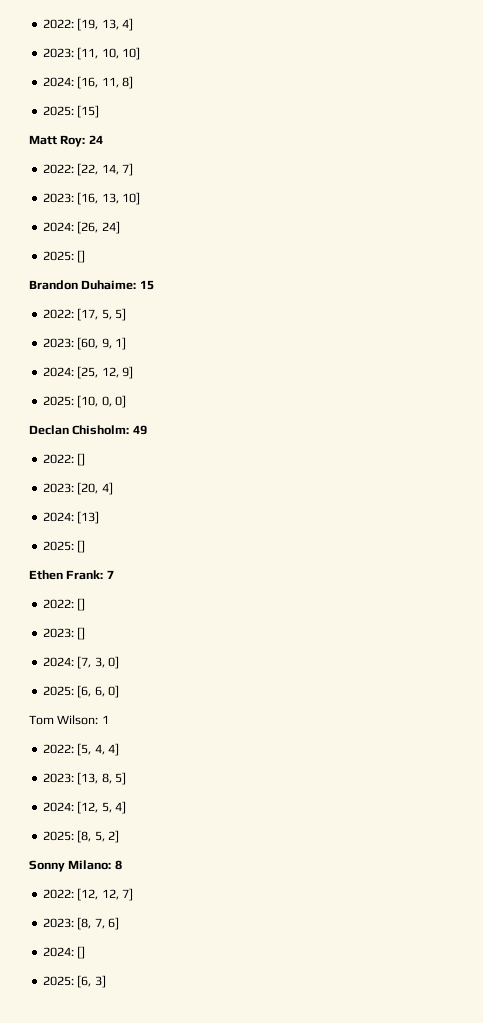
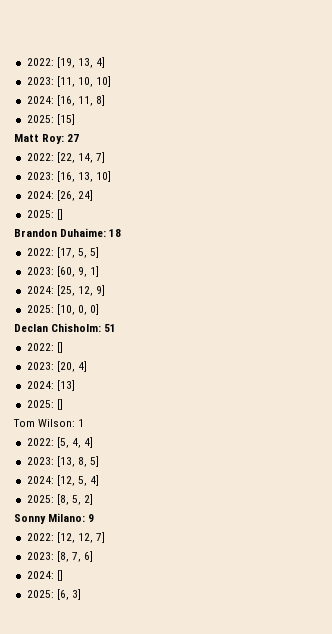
[88,135,103,144] 24 -> [67,134,80,142] 27
[139,280,154,290] 15 -> [109,229,122,237] 18
[132,425,147,435] 49 -> [104,324,117,332] 51
[29,570,114,580] [42,598,86,611] [42,627,86,640] [42,656,119,669] [42,685,119,698] // Ethen Frank: 7 // 2022: [] // 2023: [] // 2024: [7, 3, 0] // 2025: [6, 6, 0] -> (63, 404) none
[114,860,122,870] 8 -> [88,514,95,522] 9

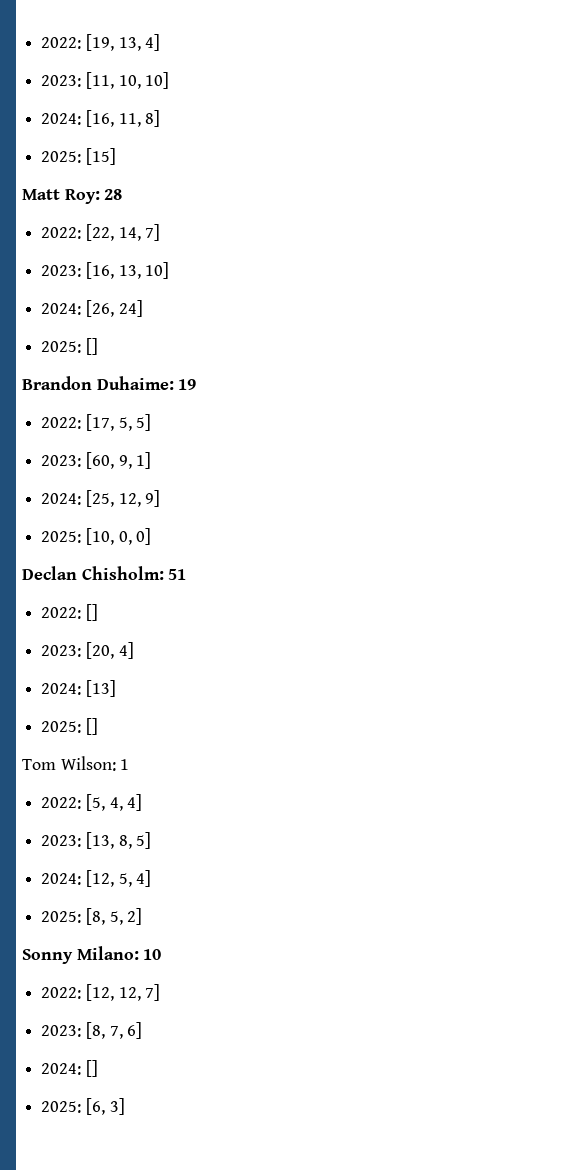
[67,134,80,142] 27 -> [104,189,123,200] 28
[109,229,122,237] 18 -> [178,379,197,390] 19
[88,514,95,522] 9 -> [143,949,162,960] 10

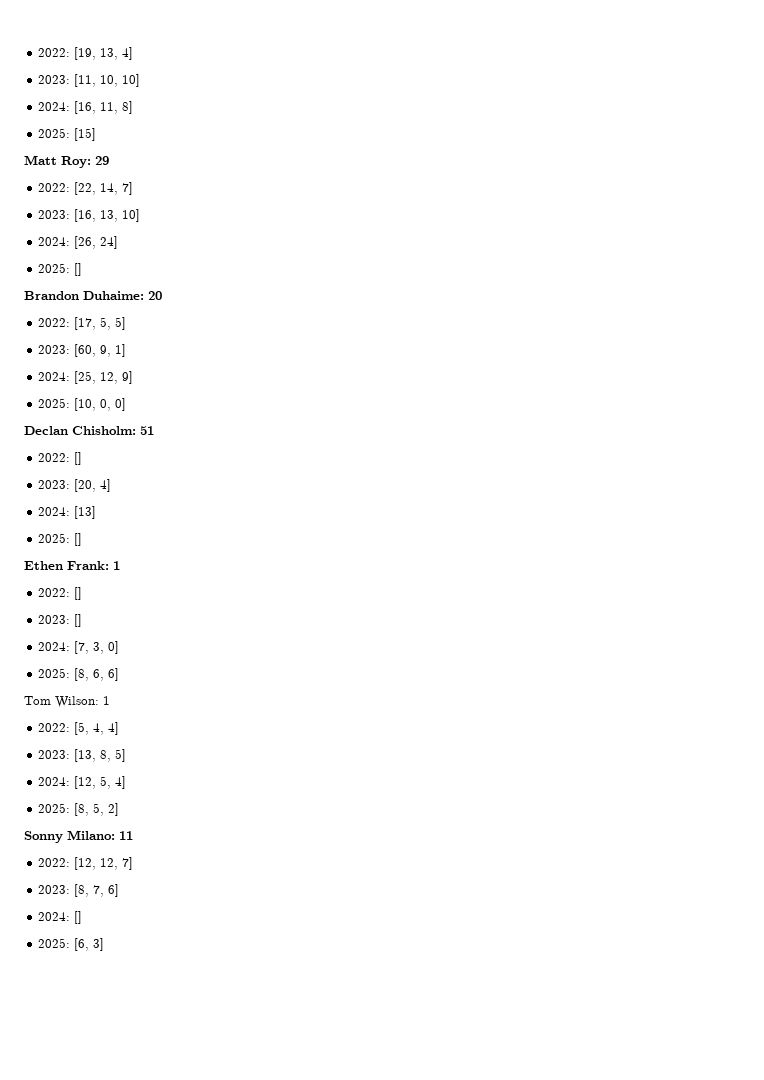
[104,189,123,200] 28 -> [95,156,109,165] 29
[178,379,197,390] 19 -> [148,291,162,300] 20
(98, 726) none -> [24,561,120,570] [38,587,83,600] [38,614,83,627] [38,641,120,654] [38,668,120,681] // Ethen Frank: 1 // 2022: [] // 2023: [] // 2024: [7, 3, 0] // 2025: [8, 6, 6]
[143,949,162,960] 10 -> [119,831,133,840] 11

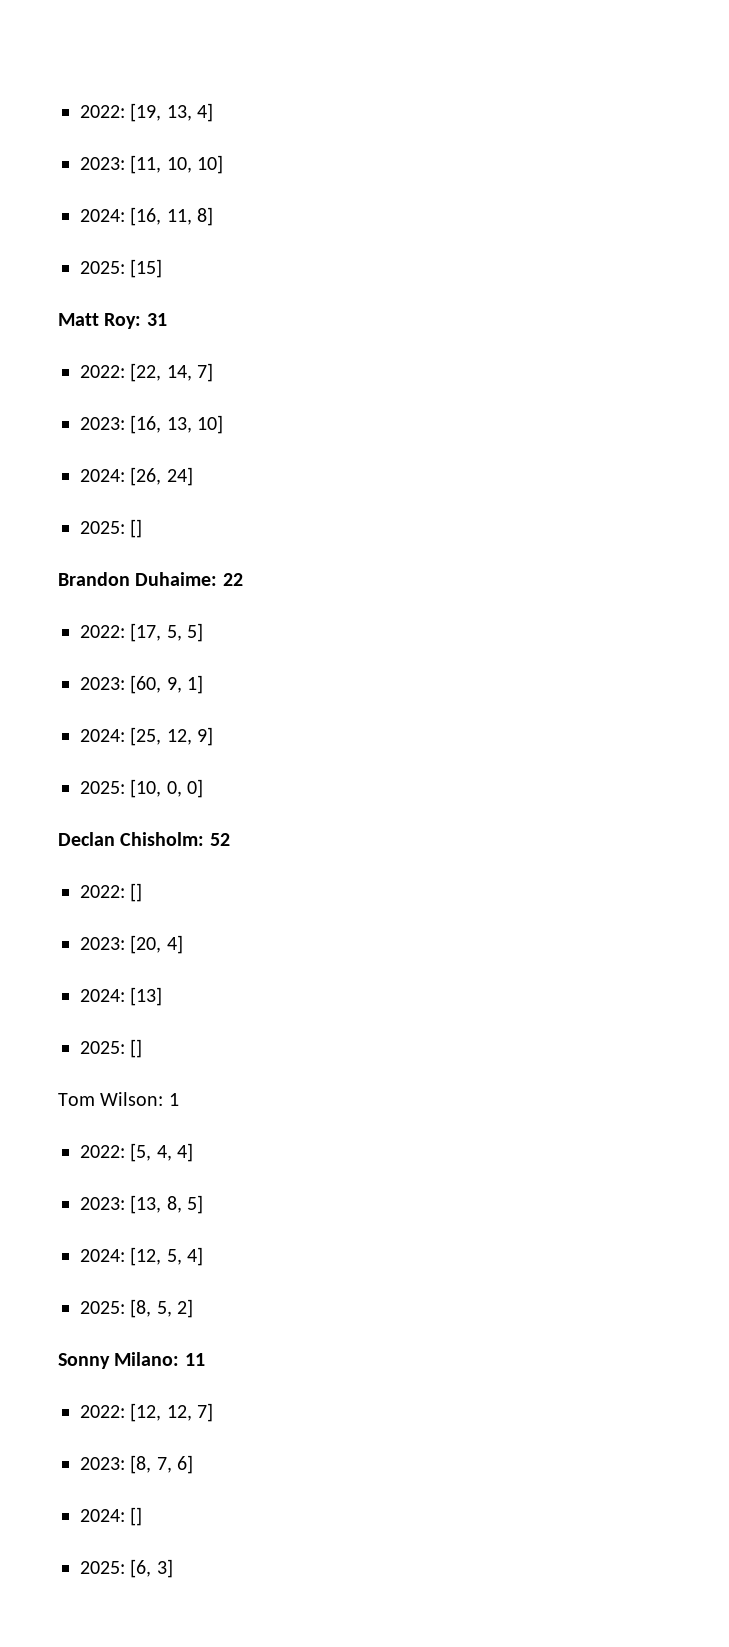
[95,156,109,165] 29 -> [146,313,167,326] 31
[148,291,162,300] 20 -> [222,573,243,586] 22
[140,426,154,435] 51 -> [209,833,230,846] 52
[24,561,120,570] [38,587,83,600] [38,614,83,627] [38,641,120,654] [38,668,120,681] // Ethen Frank: 1 // 2022: [] // 2023: [] // 2024: [7, 3, 0] // 2025: [8, 6, 6] -> (143, 1048) none

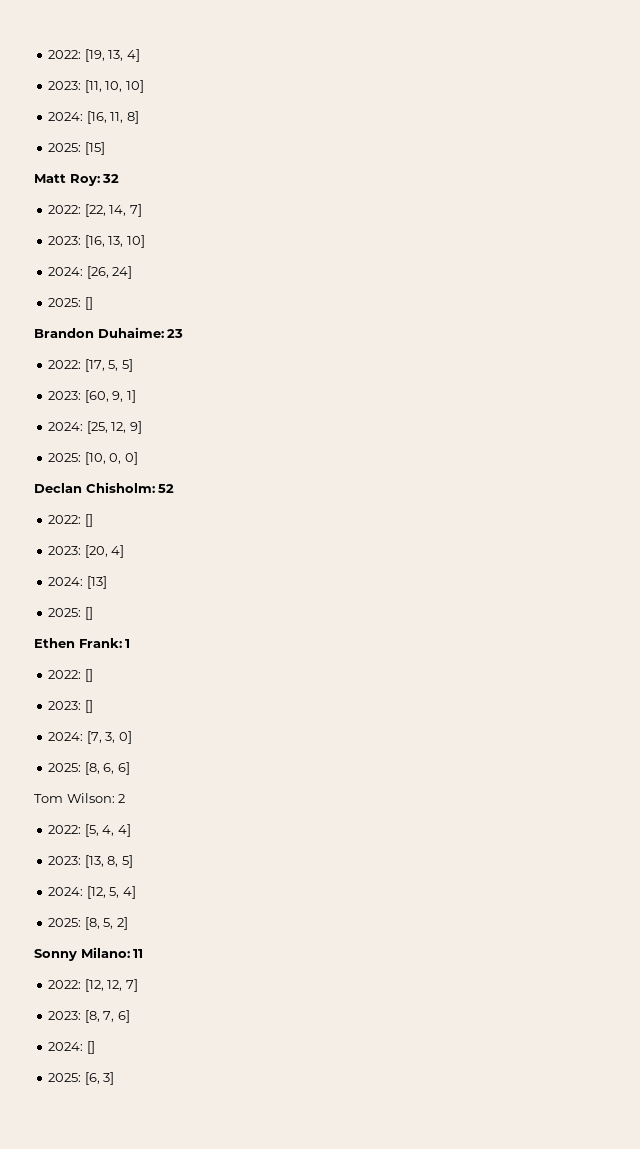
[146,313,167,326] 31 -> [102,174,120,183] 32
[222,573,243,586] 22 -> [167,329,184,338] 23
(143, 1048) none -> [34,638,131,648] [48,669,93,682] [48,700,93,713] [48,731,132,744] [48,762,130,775] // Ethen Frank: 1 // 2022: [] // 2023: [] // 2024: [7, 3, 0] // 2025: [8, 6, 6]
[168,1093,179,1106] 1 -> [118,794,126,803] 2

